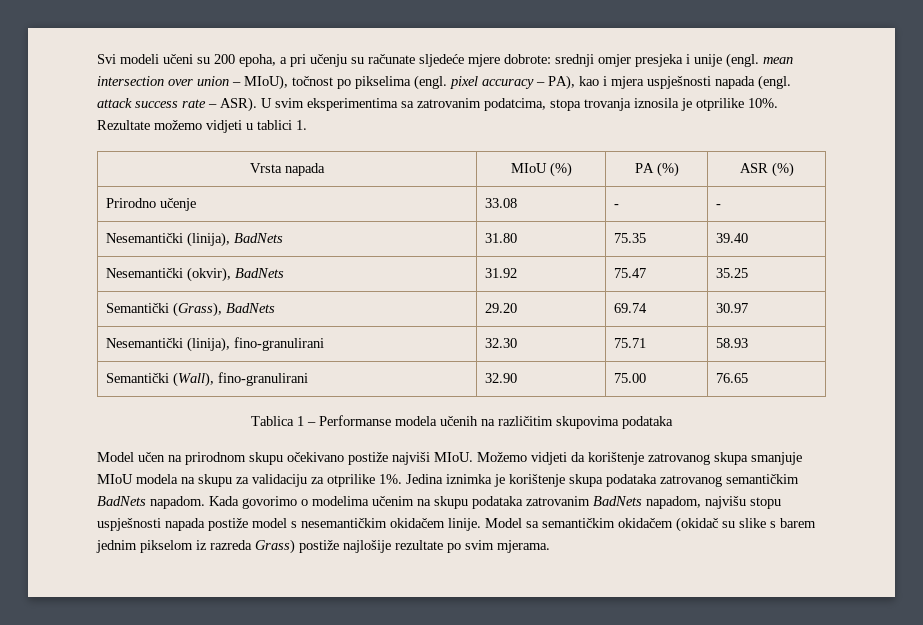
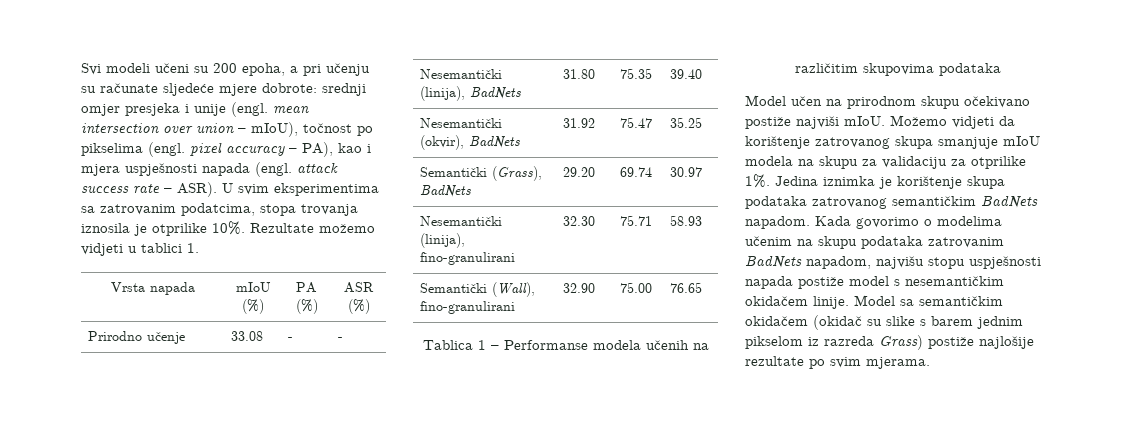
[244,75,288,90] MIoU), -> [251,122,298,137] mIoU),
[510,163,547,173] MIoU -> [235,282,271,292] mIoU
[434,452,473,462] MIoU. -> [844,116,885,126] mIoU.
[97,474,133,484] MIoU -> [1003,136,1040,146] mIoU

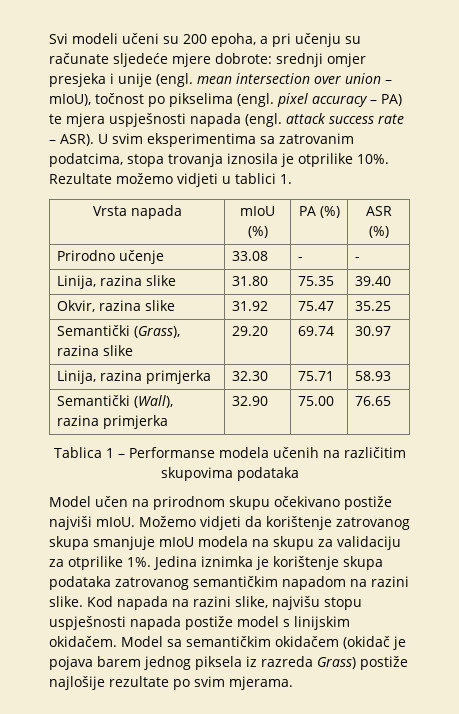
[302,142,371,157] PA), kao i -> [381,94,402,106] [49,114,62,124] PA) te
[419,69,502,79] [419,86,521,101] Nesemantički (linija), BadNets -> [57,275,177,289] Linija, razina slike
[419,118,502,128] [419,135,520,150] Nesemantički (okvir), BadNets -> [57,300,176,312] Okvir, razina slike
[419,185,471,197] BadNets -> [57,345,134,356] razina slike
[419,216,502,226] [419,233,465,248] [419,252,515,265] Nesemantički (linija), fino-granulirani -> [57,370,212,384] Linija, razina primjerka
[419,301,515,314] fino-granulirani -> [57,415,169,429] razina primjerka
[981,195,1038,208] [745,216,1002,229] [745,236,1004,249] [745,255,871,269] BadNets napadom. Kada govorimo o modelima učenim na skupu podataka zatrovanim BadNets napadom, -> [282,576,409,590] [49,596,268,610] napadom na razini slike. Kod napada na razini slike,
[905,276,1004,286] [745,296,849,309] nesemantičkim okidačem linije. -> [294,616,350,630] [49,636,117,647] linijskim okidačem.
[867,316,1023,329] [745,336,803,349] su slike s barem jednim pikselom -> [393,636,406,650] [49,656,242,670] je pojava barem jednog piksela

